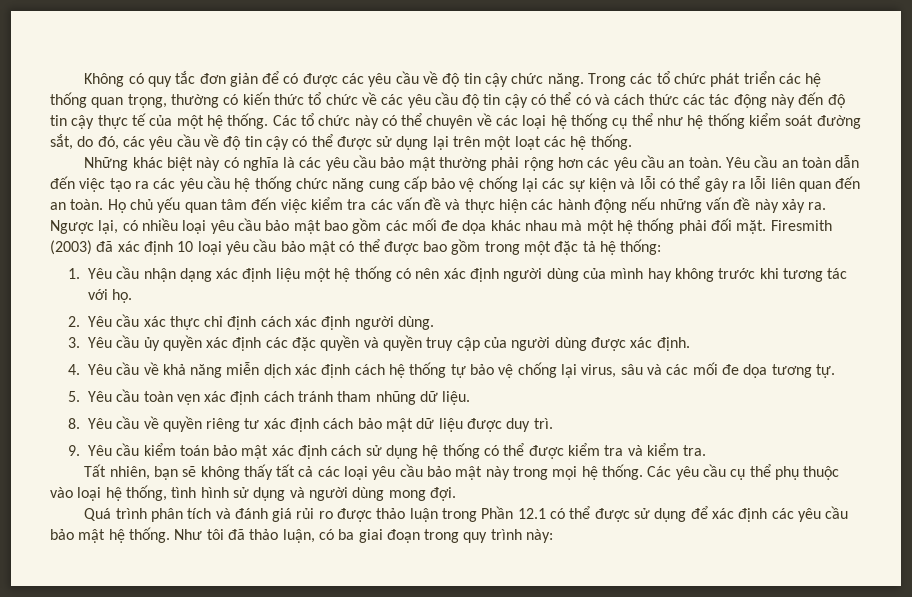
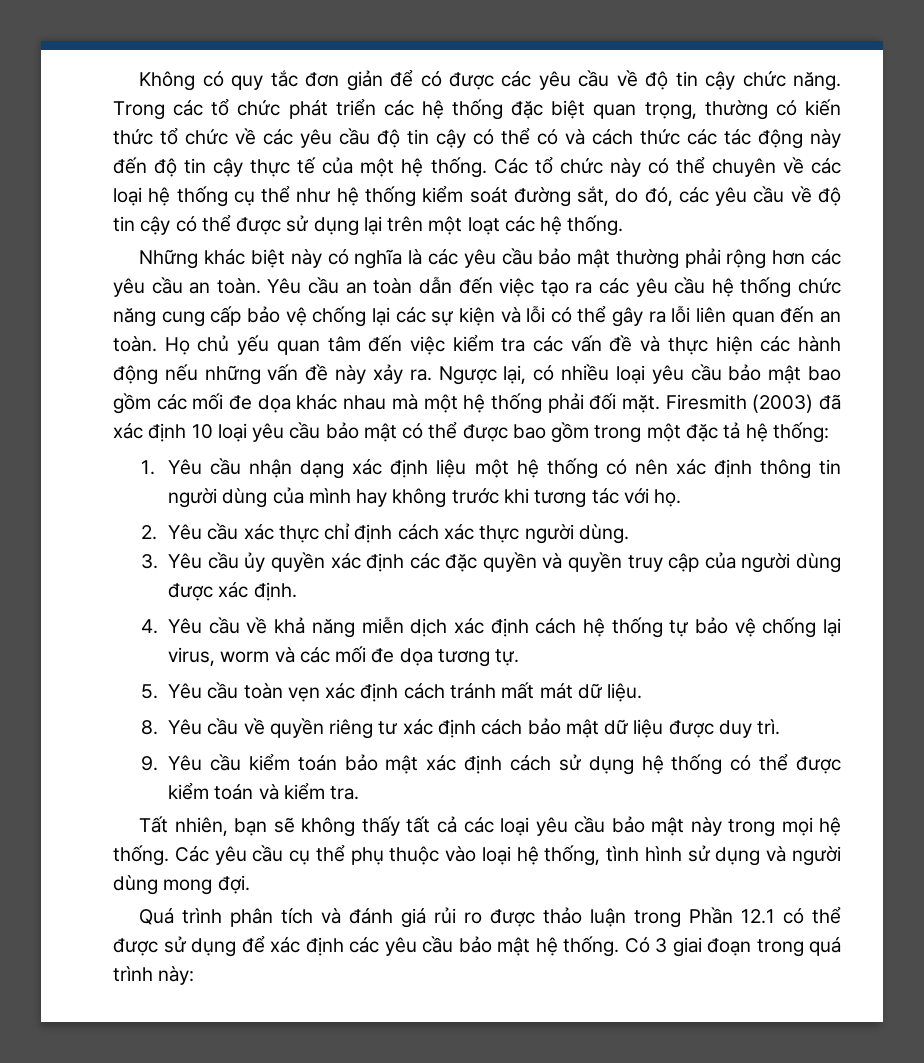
(87, 100) none -> [511,100,586,119] đặc biệt
(500, 275) none -> [759,459,842,479] thông tin
[321,316,351,330] định -> [479,525,520,543] thực
[620,364,643,375] sâu -> [220,651,270,663] worm
[337,391,416,405] tham nhũng -> [501,682,573,699] mất mát
[604,445,624,456] tra -> [214,784,254,800] toán
[174,529,355,543] Như tôi đã thảo luận, có ba -> [624,937,667,953] Có 3
[463,532,488,543] quy -> [809,937,841,956] quá

